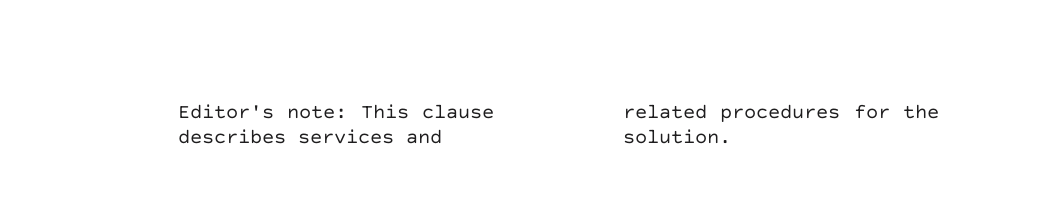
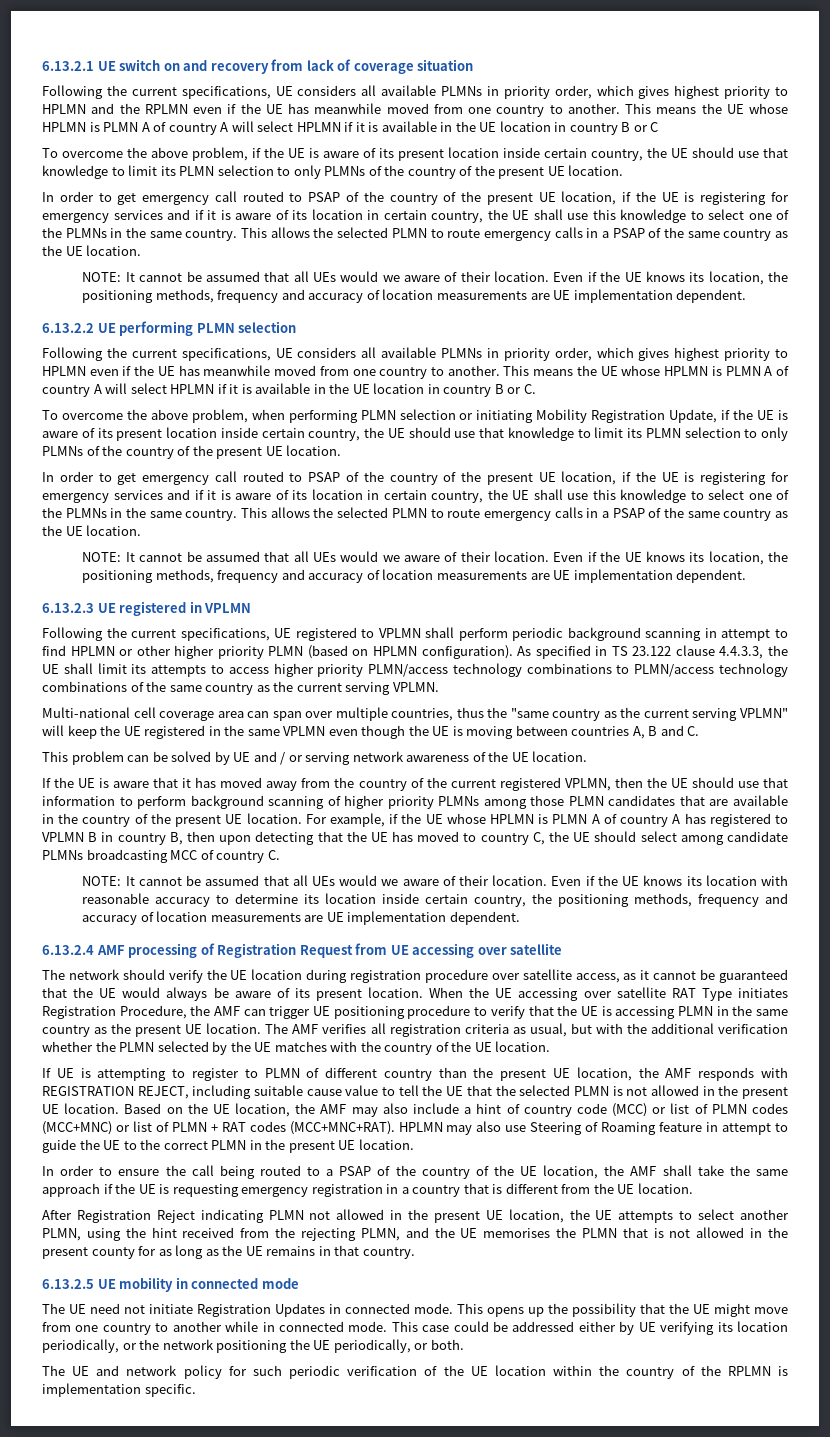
[177,104,494,119] [177,129,442,144] [622,104,939,122] [622,129,731,144] Editor's note: This clause describes services and related procedures for the solution. -> [42,59,474,74] [42,85,788,99] [42,103,788,117] [42,121,659,135] [42,147,788,161] [42,165,624,179] [42,191,789,205] [42,209,789,223] [42,227,788,241] [42,245,142,256] [82,271,789,285] [82,289,747,303] [42,321,297,336] [42,347,788,361] [42,365,790,379] [42,383,536,397] [42,409,789,423] [42,427,788,441] [42,445,342,459] [42,471,789,485] [42,489,789,503] [42,507,788,521] [42,525,142,536] [82,551,789,565] [82,569,747,583] [42,601,252,616] [42,627,788,641] [42,645,788,659] [42,663,789,677] [42,681,439,695] [42,707,788,721] [42,725,700,739] [42,751,588,765] [42,777,789,791] [42,795,788,809] [42,813,789,827] [42,831,788,845] [42,849,280,863] [82,875,788,886] [82,893,788,907] [82,911,520,925] [42,943,563,958] [42,969,788,983] [42,987,789,1001] [42,1005,789,1019] [42,1023,788,1037] [42,1041,551,1055] [42,1067,788,1081] [42,1085,789,1099] [42,1103,788,1117] [42,1121,788,1135] [42,1139,414,1153] [42,1165,789,1179] [42,1183,693,1197] [42,1209,789,1223] [42,1227,789,1241] [42,1245,415,1259] [42,1277,299,1292] [42,1303,788,1317] [42,1321,789,1335] [42,1339,464,1353] [42,1365,788,1379] [42,1383,196,1397] 6.13.2.1 UE switch on and recovery from lack of coverage situation // Following the current specifications, UE considers all available PLMNs in priority order, which gives highest priority to HPLMN and the RPLMN even if the UE has meanwhile moved from one country to another. This means the UE whose HPLMN is PLMN A of country A will select HPLMN if it is available in the UE location in country B or C // To overcome the above problem, if the UE is aware of its present location inside certain country, the UE should use that knowledge to limit its PLMN selection to only PLMNs of the country of the present UE location. // In order to get emergency call routed to PSAP of the country of the present UE location, if the UE is registering for emergency services and if it is aware of its location in certain country, the UE shall use this knowledge to select one of the PLMNs in the same country. This allows the selected PLMN to route emergency calls in a PSAP of the same country as the UE location. // NOTE: It cannot be assumed that all UEs would we aware of their location. Even if the UE knows its location, the positioning methods, frequency and accuracy of location measurements are UE implementation dependent. // 6.13.2.2 UE performing PLMN selection // Following the current specifications, UE considers all available PLMNs in priority order, which gives highest priority to HPLMN even if the UE has meanwhile moved from one country to another. This means the UE whose HPLMN is PLMN A of country A will select HPLMN if it is available in the UE location in country B or C. // To overcome the above problem, when performing PLMN selection or initiating Mobility Registration Update, if the UE is aware of its present location inside certain country, the UE should use that knowledge to limit its PLMN selection to only PLMNs of the country of the present UE location. // In order to get emergency call routed to PSAP of the country of the present UE location, if the UE is registering for emergency services and if it is aware of its location in certain country, the UE shall use this knowledge to select one of the PLMNs in the same country. This allows the selected PLMN to route emergency calls in a PSAP of the same country as the UE location. // NOTE: It cannot be assumed that all UEs would we aware of their location. Even if the UE knows its location, the positioning methods, frequency and accuracy of location measurements are UE implementation dependent. // 6.13.2.3 UE registered in VPLMN // Following the current specifications, UE registered to VPLMN shall perform periodic background scanning in attempt to find HPLMN or other higher priority PLMN (based on HPLMN configuration). As specified in TS 23.122 clause 4.4.3.3, the UE shall limit its attempts to access higher priority PLMN/access technology combinations to PLMN/access technology combinations of the same country as the current serving VPLMN. // Multi-national cell coverage area can span over multiple countries, thus the "same country as the current serving VPLMN" will keep the UE registered in the same VPLMN even though the UE is moving between countries A, B and C. // This problem can be solved by UE and / or serving network awareness of the UE location. // If the UE is aware that it has moved away from the country of the current registered VPLMN, then the UE should use that information to perform background scanning of higher priority PLMNs among those PLMN candidates that are available in the country of the present UE location. For example, if the UE whose HPLMN is PLMN A of country A has registered to VPLMN B in country B, then upon detecting that the UE has moved to country C, the UE should select among candidate PLMNs broadcasting MCC of country C. // NOTE: It cannot be assumed that all UEs would we aware of their location. Even if the UE knows its location with reasonable accuracy to determine its location inside certain country, the positioning methods, frequency and accuracy of location measurements are UE implementation dependent. // 6.13.2.4 AMF processing of Registration Request from UE accessing over satellite // The network should verify the UE location during registration procedure over satellite access, as it cannot be guaranteed that the UE would always be aware of its present location. When the UE accessing over satellite RAT Type initiates Registration Procedure, the AMF can trigger UE positioning procedure to verify that the UE is accessing PLMN in the same country as the present UE location. The AMF verifies all registration criteria as usual, but with the additional verification whether the PLMN selected by the UE matches with the country of the UE location. // If UE is attempting to register to PLMN of different country than the present UE location, the AMF responds with REGISTRATION REJECT, including suitable cause value to tell the UE that the selected PLMN is not allowed in the present UE location. Based on the UE location, the AMF may also include a hint of country code (MCC) or list of PLMN codes (MCC+MNC) or list of PLMN + RAT codes (MCC+MNC+RAT). HPLMN may also use Steering of Roaming feature in attempt to guide the UE to the correct PLMN in the present UE location. // In order to ensure the call being routed to a PSAP of the country of the UE location, the AMF shall take the same approach if the UE is requesting emergency registration in a country that is different from the UE location. // After Registration Reject indicating PLMN not allowed in the present UE location, the UE attempts to select another PLMN, using the hint received from the rejecting PLMN, and the UE memorises the PLMN that is not allowed in the present county for as long as the UE remains in that country. // 6.13.2.5 UE mobility in connected mode // The UE need not initiate Registration Updates in connected mode. This opens up the possibility that the UE might move from one country to another while in connected mode. This case could be addressed either by UE verifying its location periodically, or the network positioning the UE periodically, or both. // The UE and network policy for such periodic verification of the UE location within the country of the RPLMN is implementation specific.

